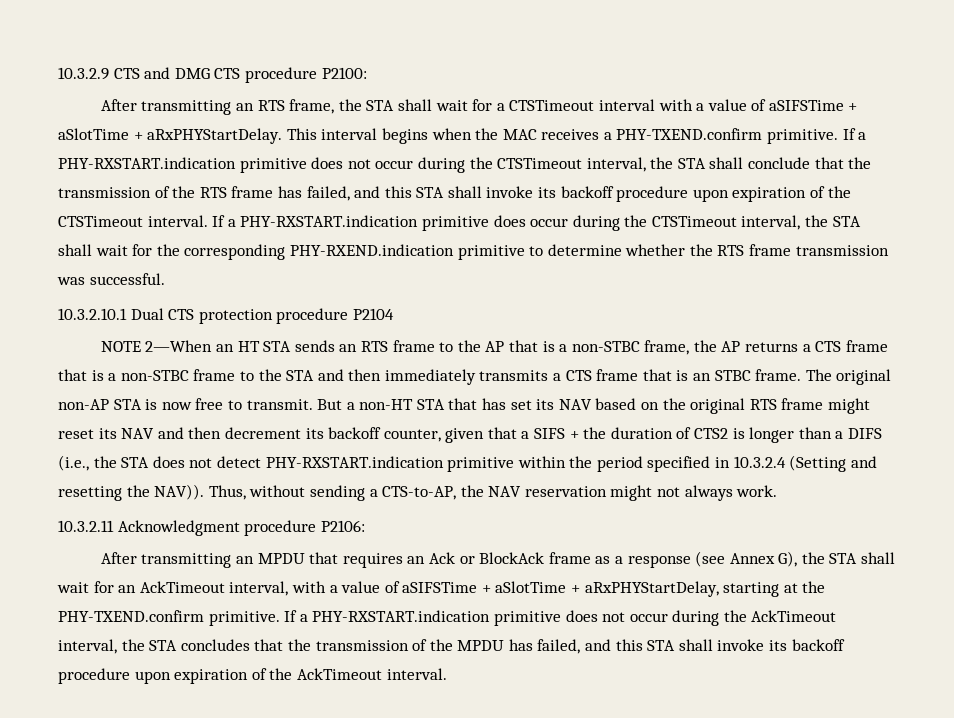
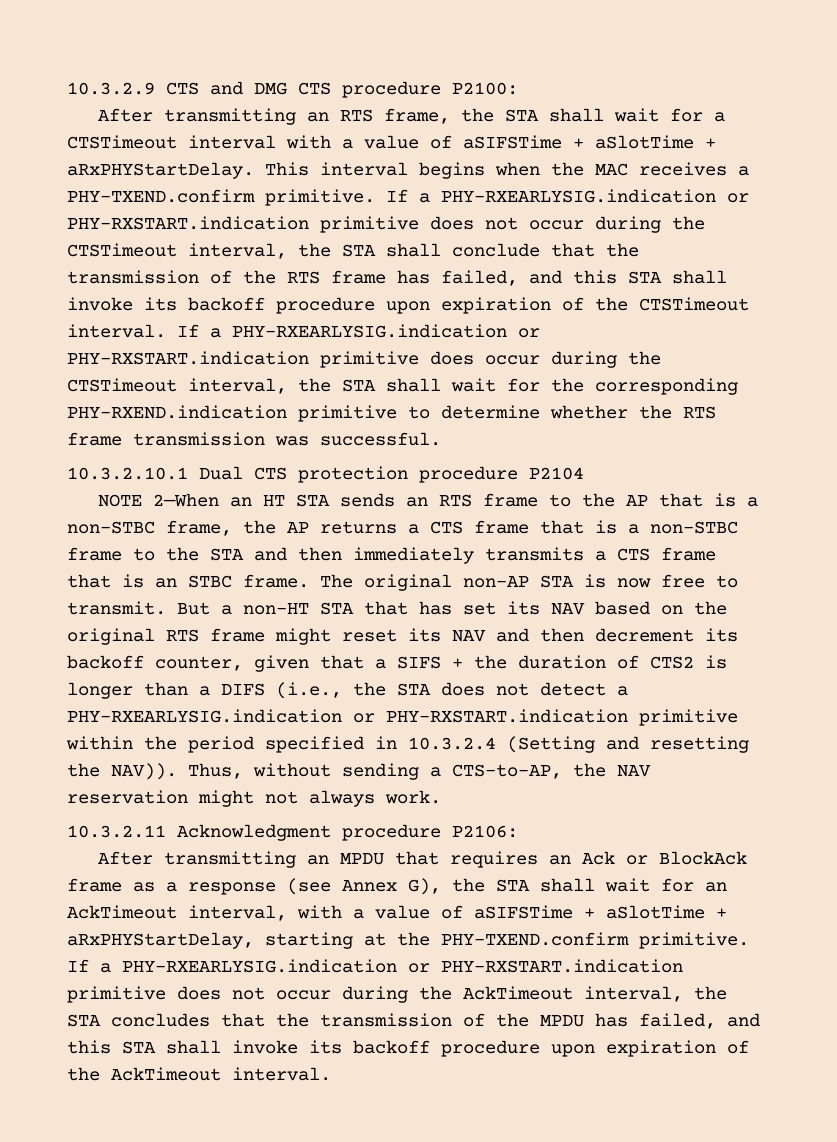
(867, 136) none -> [441,189,749,203] PHY-RXEARLYSIG.indication or
(236, 223) none -> [232,324,540,338] PHY-RXEARLYSIG.indication or
(261, 462) none -> [617,686,628,696] [67,709,375,723] a PHY-RXEARLYSIG.indication or
(308, 618) none -> [122,959,430,973] PHY-RXEARLYSIG.indication or

